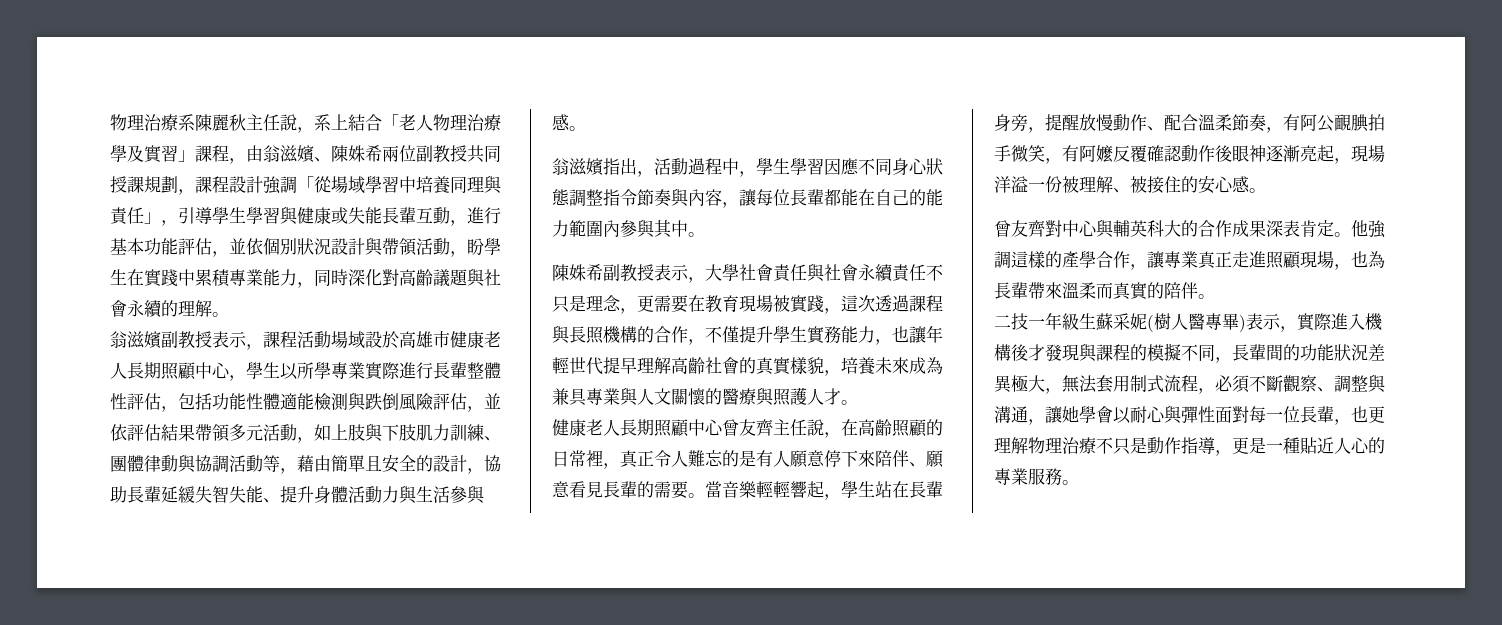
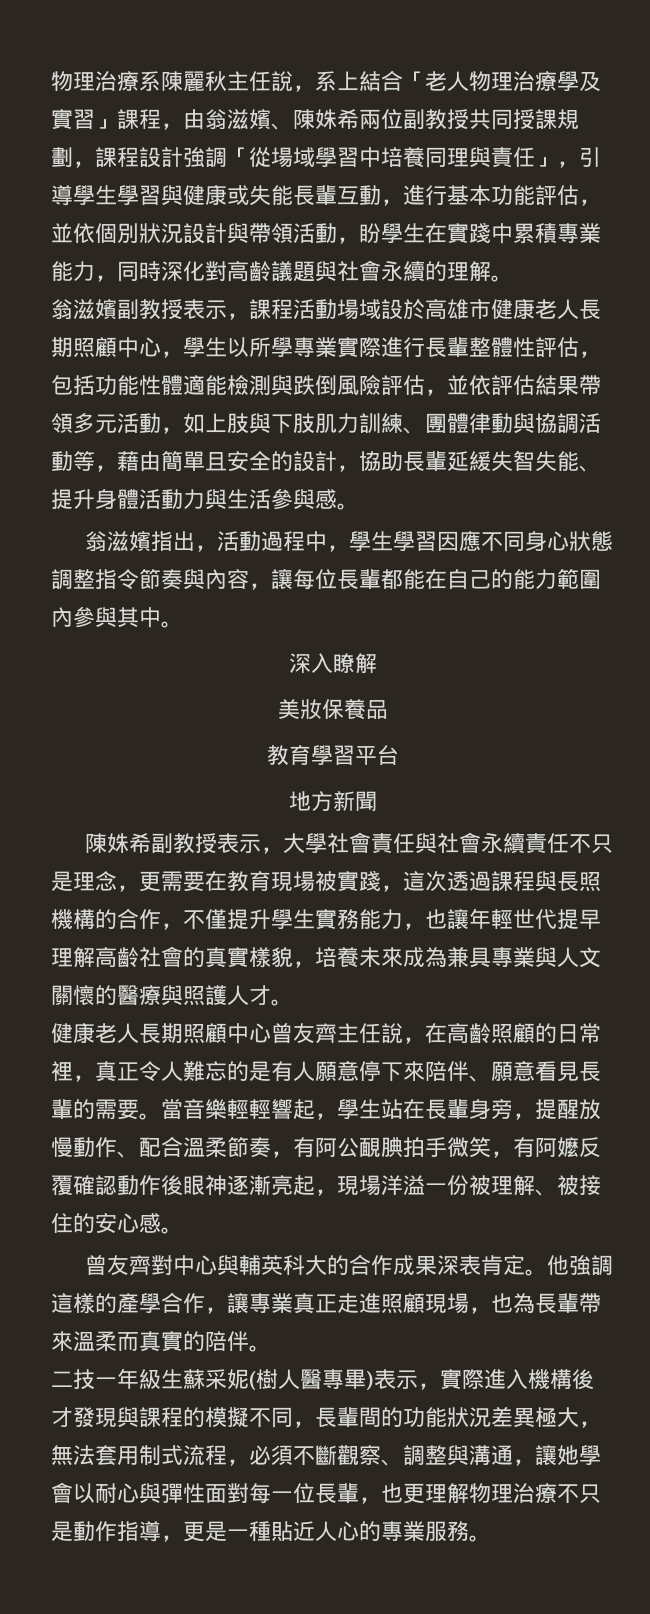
(705, 234) none -> [288,653,377,674] [277,699,388,720] [266,745,399,766] [288,791,377,812] // 深入瞭解 // 美妝保養品 // 教育學習平台 // 地方新聞

